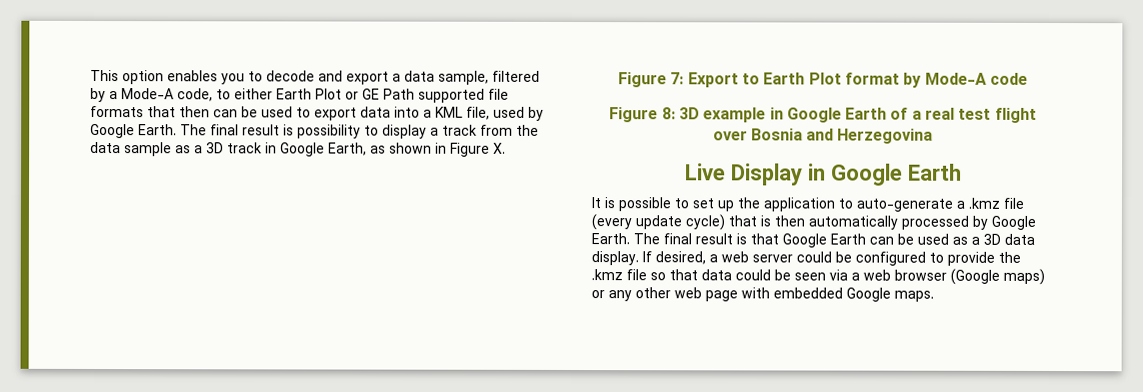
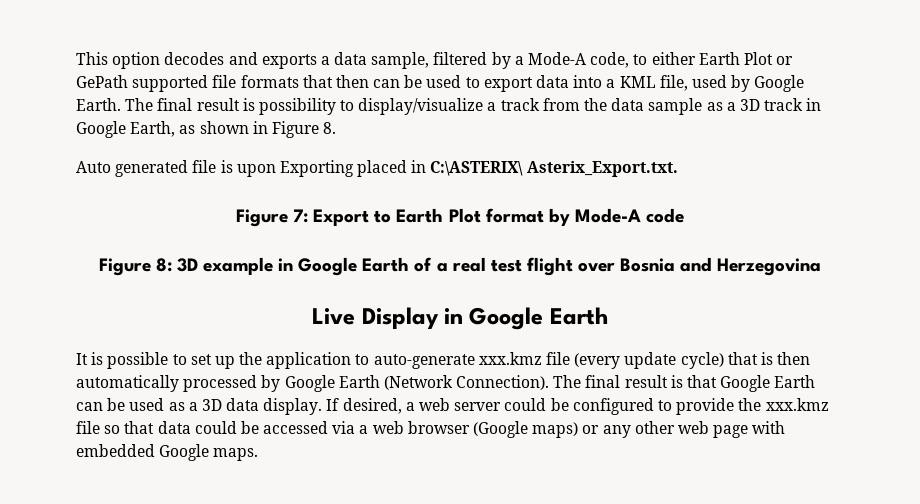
[167,70,389,85] enables you to decode and export -> [164,52,317,69] decodes and exports
[362,88,415,100] GE Path -> [76,75,128,88] GePath
[382,124,427,139] display -> [358,98,484,115] display/visualize
[493,142,506,154] X. -> [323,122,337,134] [76,160,678,177] 8. // Auto generated file is upon Exporting placed in C:\ASTERIX\ Asterix_Export.txt.
[956,197,1000,209] a .kmz -> [478,352,542,365] xxx.kmz
[591,233,630,245] Earth. -> [338,375,550,390] Earth (Network Connection).
[591,269,623,281] .kmz -> [765,398,829,411] xxx.kmz
[794,272,826,281] seen -> [263,421,329,434] accessed

